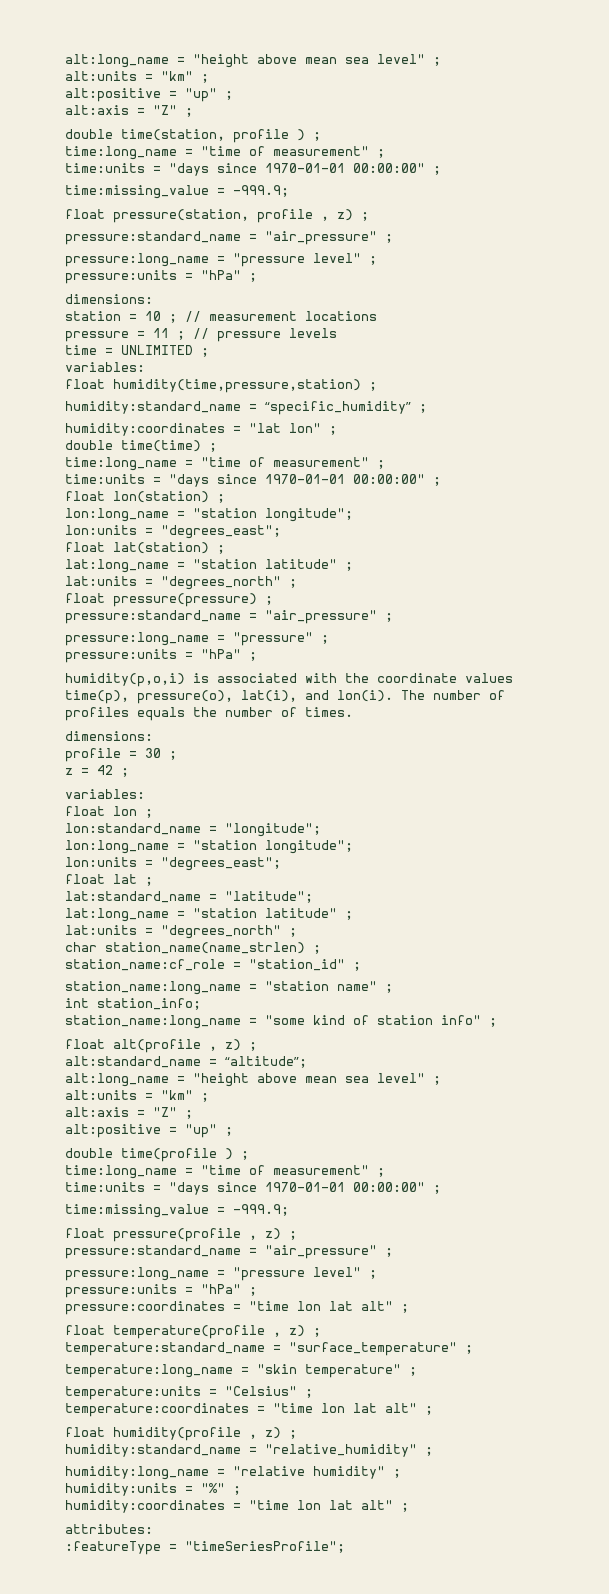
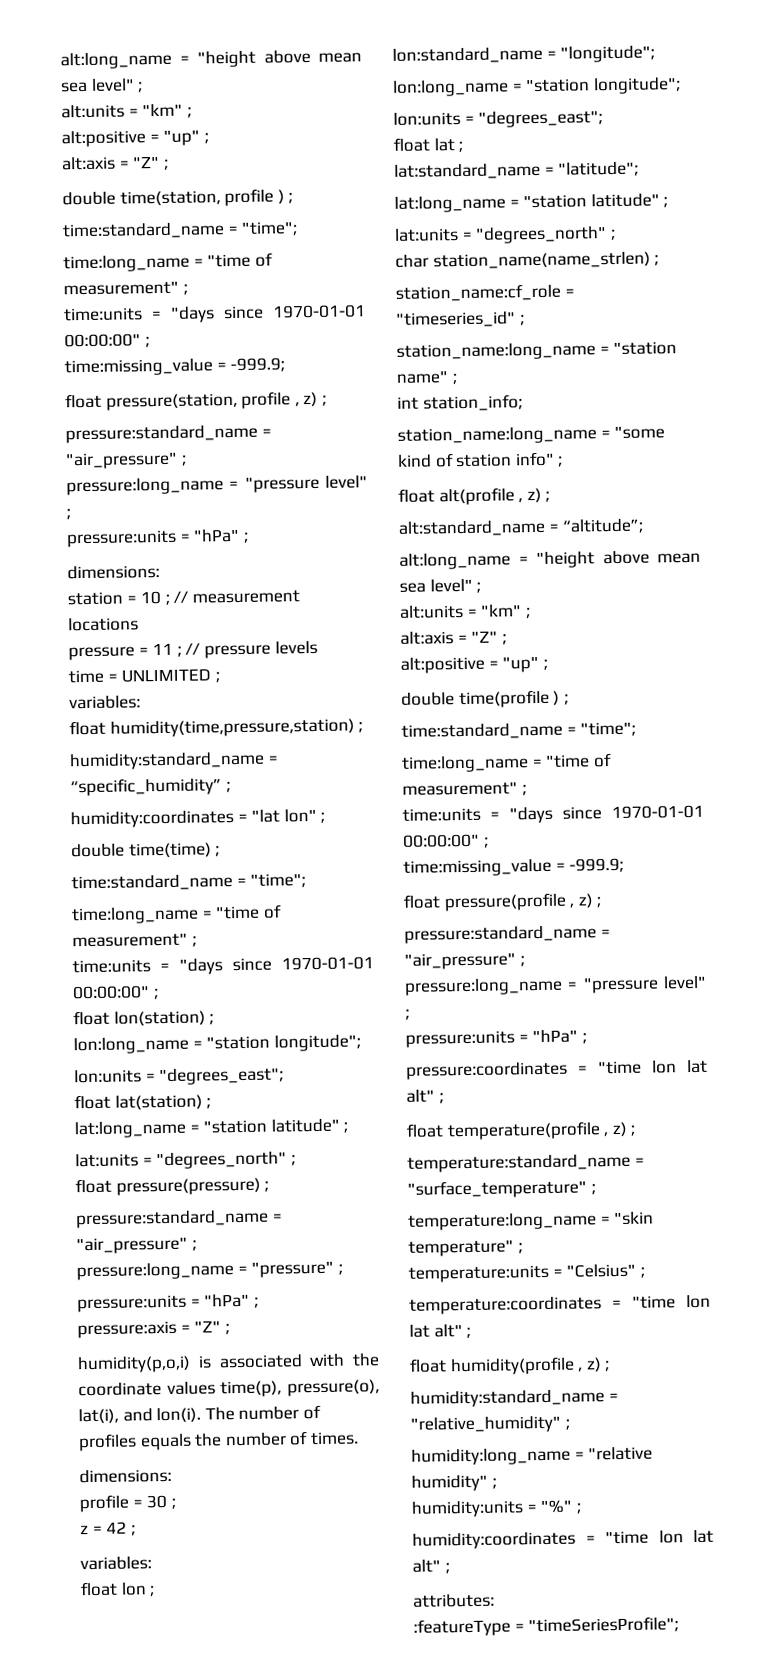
(321, 136) none -> [62,221,299,240] // time:standard_name = "time";
(217, 447) none -> [71,873,307,892] // time:standard_name = "time";
(257, 656) none -> [77,1320,230,1339] // pressure:axis = "Z" ;
[249,959,345,971] "station_id" -> [396,311,516,328] "timeseries_id"
(249, 1155) none -> [401,721,637,740] // time:standard_name = "time";

